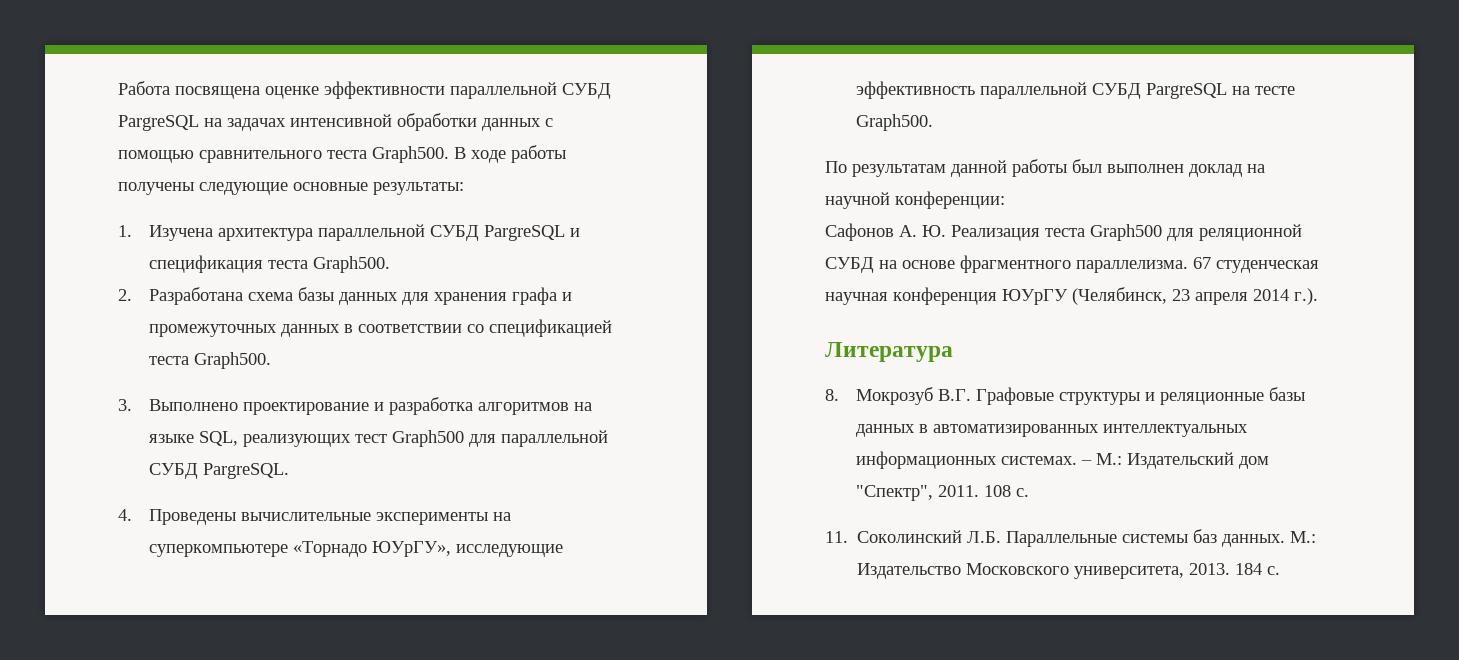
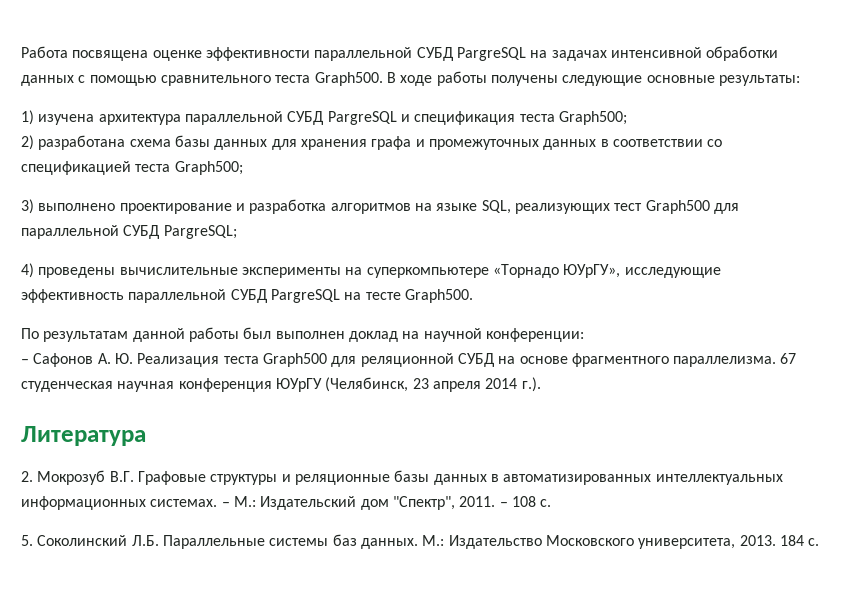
[118,225,213,241] 1. Изучена -> [21,110,95,125] 1) изучена
[312,256,390,273] [118,287,243,305] Graph500. // 2. Разработана -> [558,111,627,125] [21,135,126,150] Graph500; // 2) разработана
[193,352,271,369] [118,399,238,411] Graph500. // 3. Выполнено -> [174,161,243,175] [21,199,116,214] Graph500; // 3) выполнено
[202,463,289,479] [118,509,236,525] PargreSQL. // 4. Проведены -> [163,225,237,239] [21,263,116,278] PargreSQL; // 4) проведены
(1005, 200) none -> [21,359,29,364] –
[825,389,839,401] 8. -> [21,471,33,482] 2.
(979, 491) none -> [499,502,508,507] –
[825,531,848,543] 11. -> [21,535,33,546] 5.

